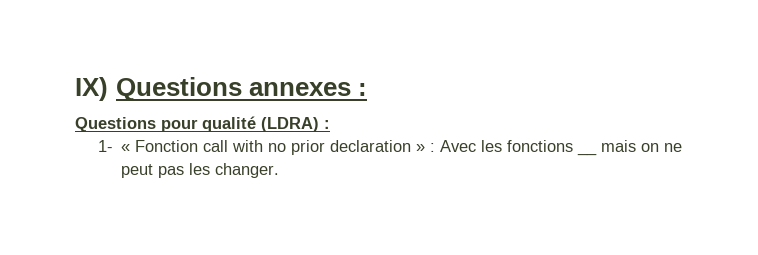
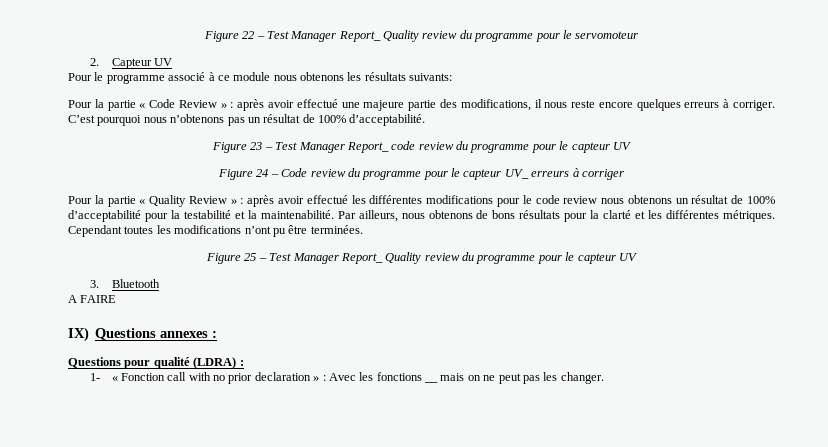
(75, 89) none -> [203,30,639,42] [89,58,172,69] [68,72,453,84] [68,99,775,111] [68,114,426,126] [212,141,631,153] [218,168,624,180] [68,195,775,207] [68,210,776,222] [68,225,363,237] [206,252,637,264] [89,279,160,288] [68,295,117,303] Figure 22 – Test Manager Report_ Quality review du programme pour le servomoteur // 2. Capteur UV // Pour le programme associé à ce module nous obtenons les résultats suivants: // Pour la partie « Code Review » : après avoir effectué une majeure partie des modifications, il nous reste encore quelques erreurs à corriger. C’est pourquoi nous n’obtenons pas un résultat de 100% d’acceptabilité. // Figure 23 – Test Manager Report_ code review du programme pour le capteur UV // Figure 24 – Code review du programme pour le capteur UV_ erreurs à corriger // Pour la partie « Quality Review » : après avoir effectué les différentes modifications pour le code review nous obtenons un résultat de 100% d’acceptabilité pour la testabilité et la maintenabilité. Par ailleurs, nous obtenons de bons résultats pour la clarté et les différentes métriques. Cependant toutes les modifications n’ont pu être terminées. // Figure 25 – Test Manager Report_ Quality review du programme pour le capteur UV // 3. Bluetooth // A FAIRE //

